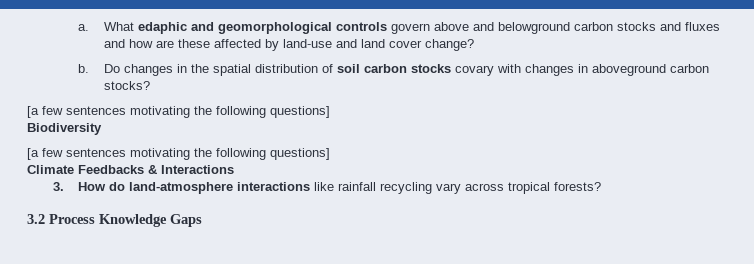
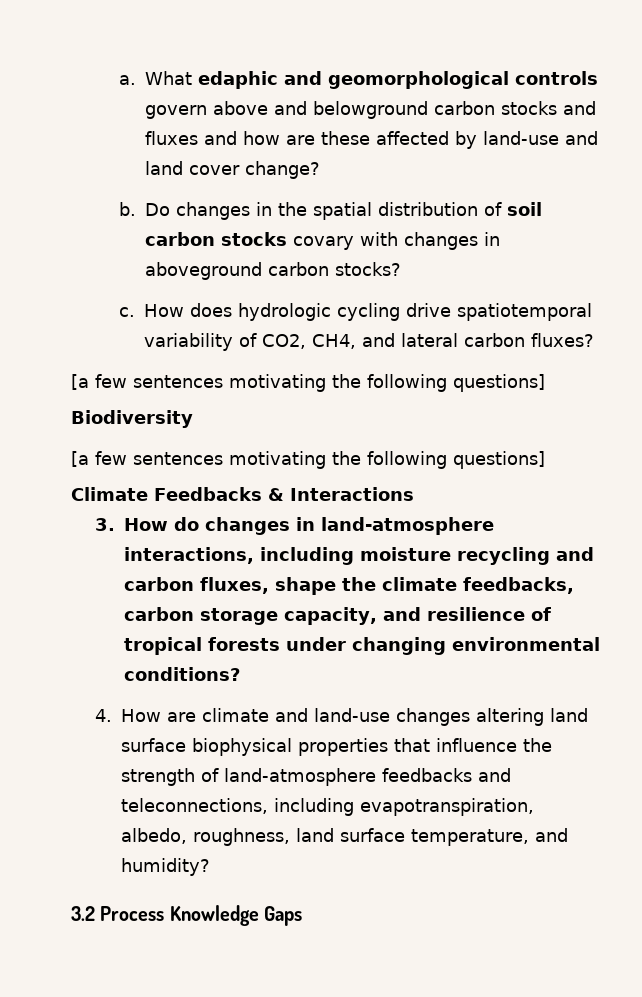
(150, 85) none -> [119,303,593,321] [144,333,595,351] // c. How does hydrologic cycling drive spatiotemporal variability of CO2, CH4, and lateral carbon fluxes?
[129,182,602,194] land-atmosphere interactions like rainfall recycling vary across tropical forests? -> [205,517,495,535] [124,547,595,565] [124,577,575,595] [124,607,552,625] [124,637,601,655] [124,667,241,681] [95,708,589,726] [121,738,553,756] [121,768,512,786] [121,798,535,816] [121,828,569,846] [121,858,211,876] changes in land-atmosphere interactions, including moisture recycling and carbon fluxes, shape the climate feedbacks, carbon storage capacity, and resilience of tropical forests under changing environmental conditions? // 4. How are climate and land-use changes altering land surface biophysical properties that influence the strength of land-atmosphere feedbacks and teleconnections, including evapotranspiration, albedo, roughness, land surface temperature, and humidity?

